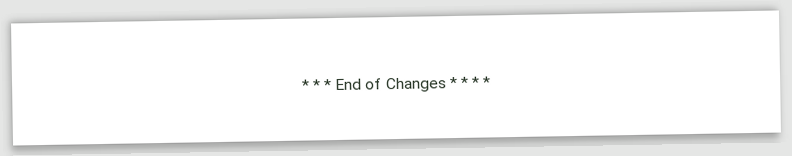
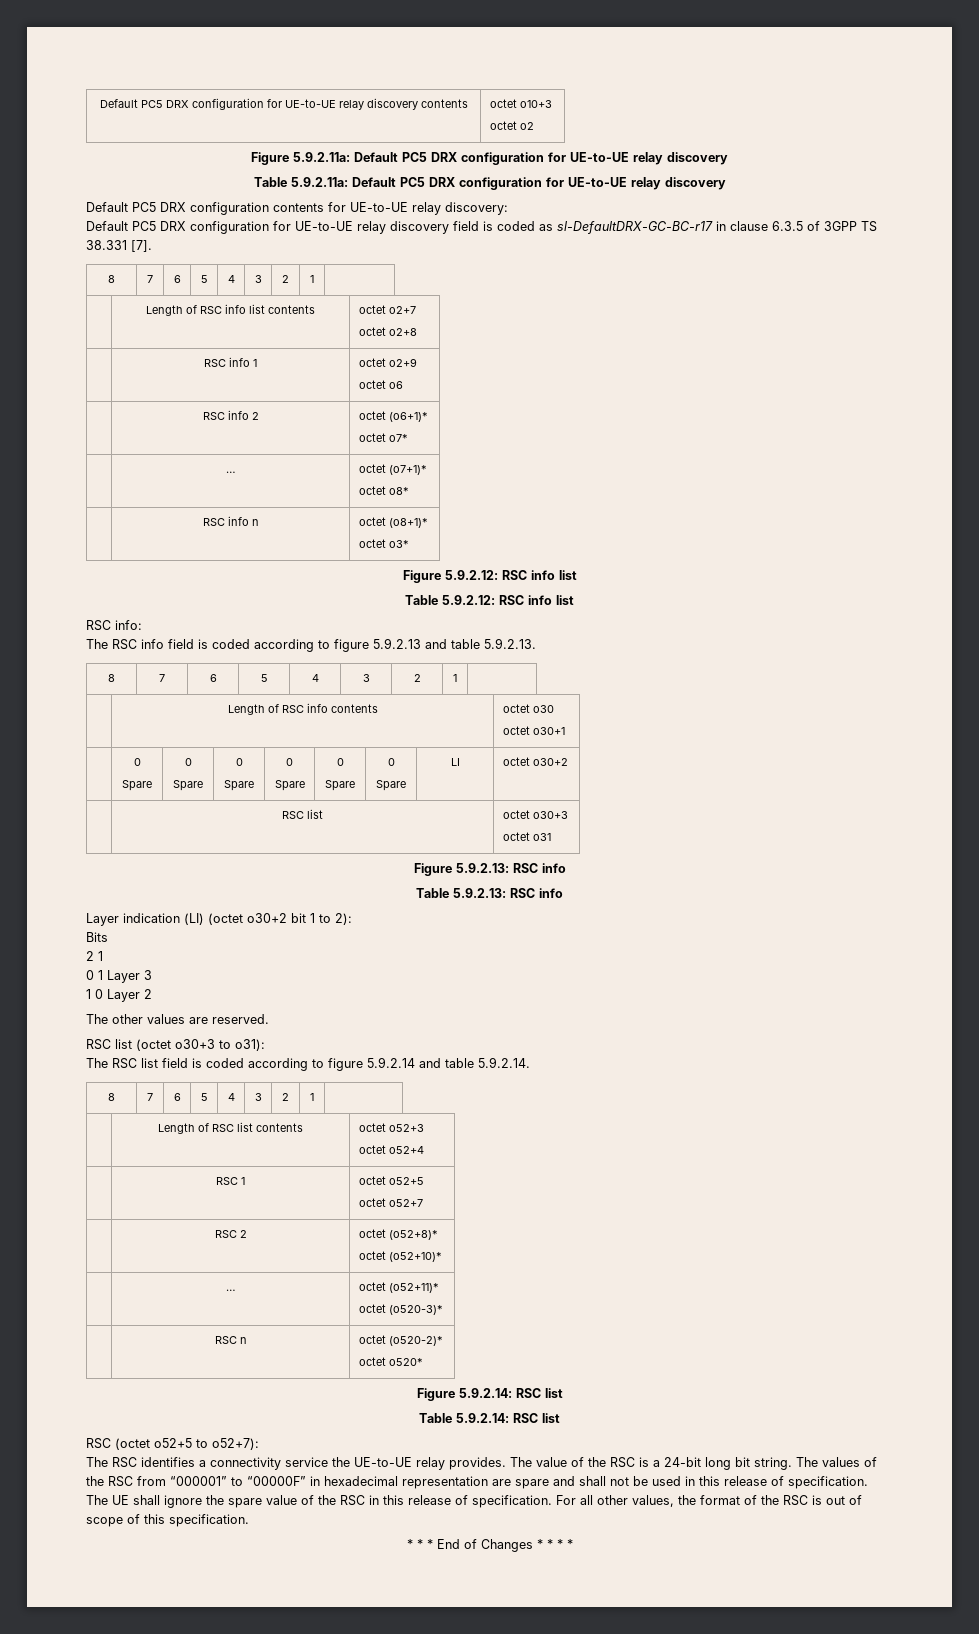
(301, 85) none -> [99,98,468,110] [489,99,552,108] [489,121,534,130] [251,152,728,165] [253,177,726,190] [86,202,508,215] [86,221,877,234] [86,240,152,252] [108,275,115,283] [147,275,153,283] [173,275,181,283] [200,275,208,283] [227,275,235,283] [254,275,262,283] [282,275,289,283] [310,275,314,283] [146,304,315,316] [358,305,416,314] [358,327,417,336] [204,357,257,367] [358,358,417,367] [358,380,403,389] [202,410,259,420] [358,411,428,422] [358,433,408,442] [225,471,236,473] [358,464,427,475] [358,486,409,495] [202,516,259,526] [358,517,428,528] [358,539,409,548] [402,570,577,583] [405,595,574,605] [86,620,142,631] [86,638,536,652] [108,674,115,682] [159,674,165,682] [209,674,217,682] [260,674,268,682] [311,674,319,682] [362,674,370,682] [413,674,421,682] [453,674,457,682] [227,703,378,715] [502,704,554,713] [502,726,565,735] [133,758,141,766] [122,780,152,791] [184,758,192,766] [173,780,203,791] [235,758,243,766] [224,780,255,791] [286,758,293,766] [274,780,305,791] [336,758,344,766] [325,780,355,791] [387,758,395,766] [376,780,406,791] [450,758,460,766] [502,757,568,766] [282,809,323,819] [502,810,568,819] [502,832,551,841] [413,863,566,876] [416,888,563,898] [86,913,352,926] [86,932,108,942] [86,951,103,961] [86,970,152,983] [86,989,152,1002] [86,1014,269,1024] [86,1039,265,1051] [86,1057,530,1071] [108,1093,115,1101] [147,1093,153,1101] [173,1093,181,1101] [200,1093,208,1101] [227,1093,235,1101] [254,1093,262,1101] [282,1093,289,1101] [310,1093,314,1101] [158,1122,303,1134] [358,1123,424,1132] [358,1145,424,1154] [216,1177,246,1185] [358,1176,424,1185] [358,1198,423,1207] [214,1230,247,1238] [358,1229,438,1240] [358,1251,442,1262] [225,1289,236,1291] [358,1282,439,1293] [358,1304,443,1315] [214,1336,247,1344] [358,1335,443,1346] [358,1357,423,1366] [416,1388,563,1401] [419,1413,560,1423] [86,1438,259,1450] [86,1457,877,1470] [86,1476,868,1489] [86,1495,862,1508] [86,1514,249,1527] Default PC5 DRX configuration for UE-to-UE relay discovery contents | octet o10+3 // octet o2 // Figure 5.9.2.11a: Default PC5 DRX configuration for UE-to-UE relay discovery // Table 5.9.2.11a: Default PC5 DRX configuration for UE-to-UE relay discovery // Default PC5 DRX configuration contents for UE-to-UE relay discovery: // Default PC5 DRX configuration for UE-to-UE relay discovery field is coded as sl-DefaultDRX-GC-BC-r17 in clause 6.3.5 of 3GPP TS 38.331 [7]. // 8 | 7 | 6 | 5 | 4 | 3 | 2 | 1 | // | Length of RSC info list contents | octet o2+7 // octet o2+8 // | RSC info 1 | octet o2+9 // octet o6 // | RSC info 2 | octet (o6+1)* // octet o7* // | … | octet (o7+1)* // octet o8* // | RSC info n | octet (o8+1)* // octet o3* // Figure 5.9.2.12: RSC info list // Table 5.9.2.12: RSC info list // RSC info: // The RSC info field is coded according to figure 5.9.2.13 and table 5.9.2.13. // 8 | 7 | 6 | 5 | 4 | 3 | 2 | 1 | // | Length of RSC info contents | octet o30 // octet o30+1 // | 0 // Spare | 0 // Spare | 0 // Spare | 0 // Spare | 0 // Spare | 0 // Spare | LI | octet o30+2 // | RSC list | octet o30+3 // octet o31 // Figure 5.9.2.13: RSC info // Table 5.9.2.13: RSC info // Layer indication (LI) (octet o30+2 bit 1 to 2): // Bits // 2 1 // 0 1 Layer 3 // 1 0 Layer 2 // The other values are reserved. // RSC list (octet o30+3 to o31): // The RSC list field is coded according to figure 5.9.2.14 and table 5.9.2.14. // 8 | 7 | 6 | 5 | 4 | 3 | 2 | 1 | // | Length of RSC list contents | octet o52+3 // octet o52+4 // | RSC 1 | octet o52+5 // octet o52+7 // | RSC 2 | octet (o52+8)* // octet (o52+10)* // | … | octet (o52+11)* // octet (o520-3)* // | RSC n | octet (o520-2)* // octet o520* // Figure 5.9.2.14: RSC list // Table 5.9.2.14: RSC list // RSC (octet o52+5 to o52+7): // The RSC identifies a connectivity service the UE-to-UE relay provides. The value of the RSC is a 24-bit long bit string. The values of the RSC from “000001” to “00000F” in hexadecimal representation are spare and shall not be used in this release of specification. The UE shall ignore the spare value of the RSC in this release of specification. For all other values, the format of the RSC is out of scope of this specification. //

